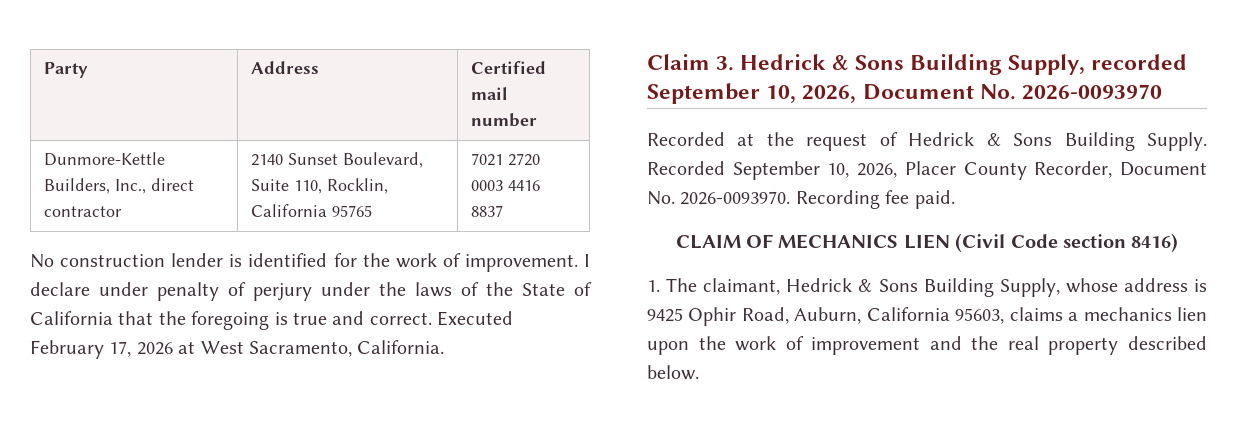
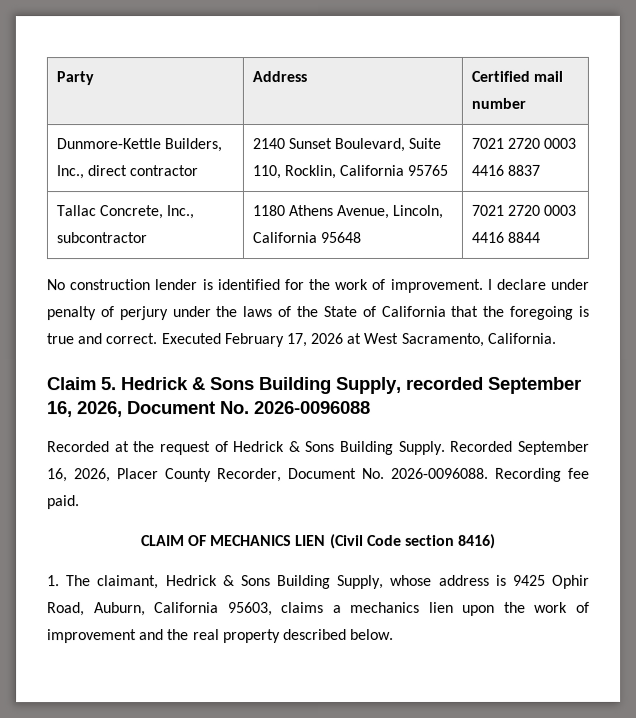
(503, 211) none -> [55,205,195,220] [55,232,147,244] [251,204,444,219] [251,231,362,244] [470,204,577,216] [470,231,541,243] // Tallac Concrete, Inc., subcontractor | 1180 Athens Avenue, Lincoln, California 95648 | 7021 2720 0003 4416 8844
[716,56,735,71] 3. -> [101,377,117,391] 5.
[766,85,797,103] 10, -> [47,401,73,418] 16,
[1022,84,1163,100] 2026-0093970 -> [254,400,371,415] 2026-0096088
[827,163,850,178] 10, -> [47,468,68,483] 16,
[680,191,791,205] 2026-0093970. -> [391,467,489,479] 2026-0096088.

